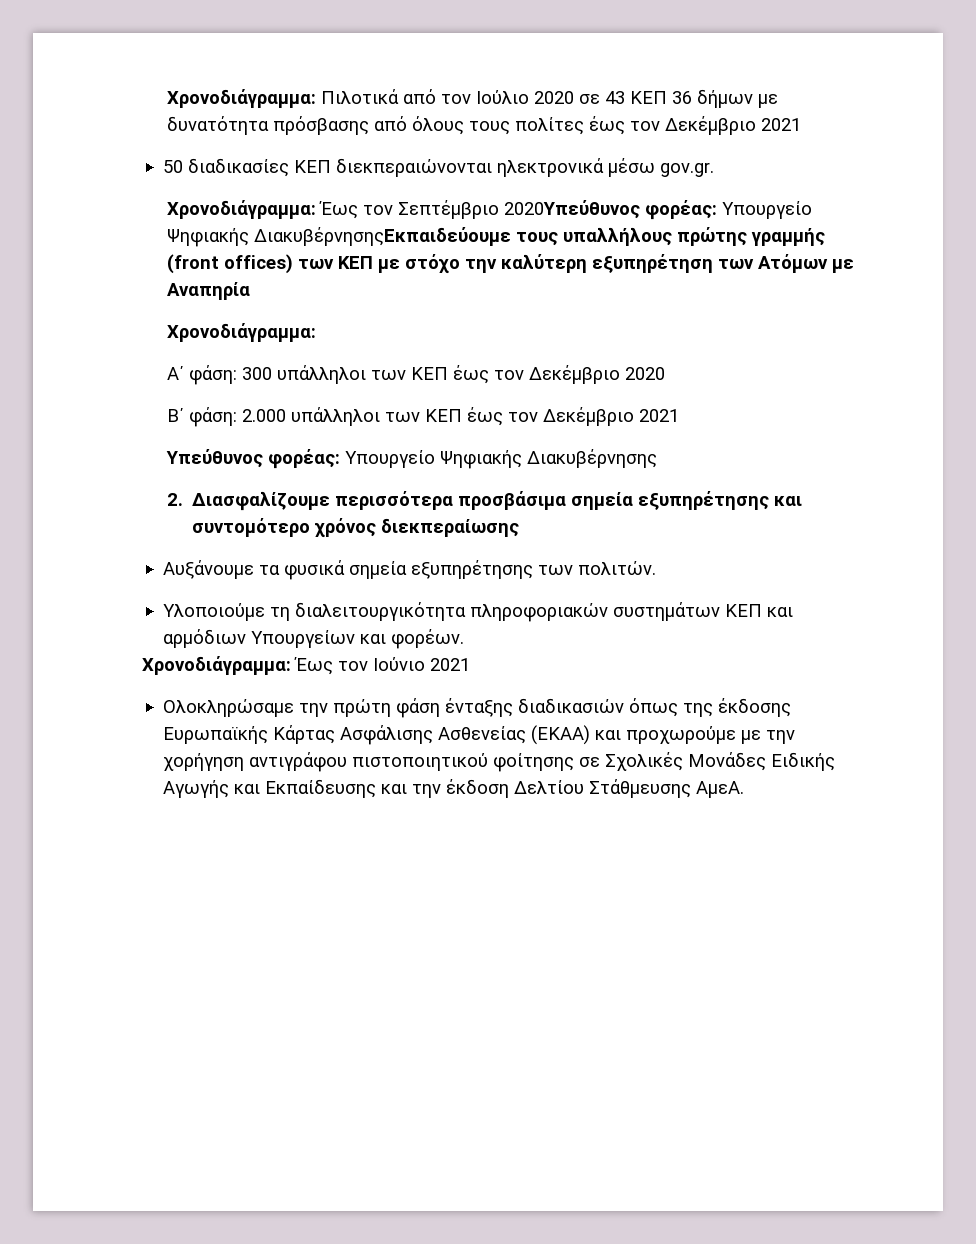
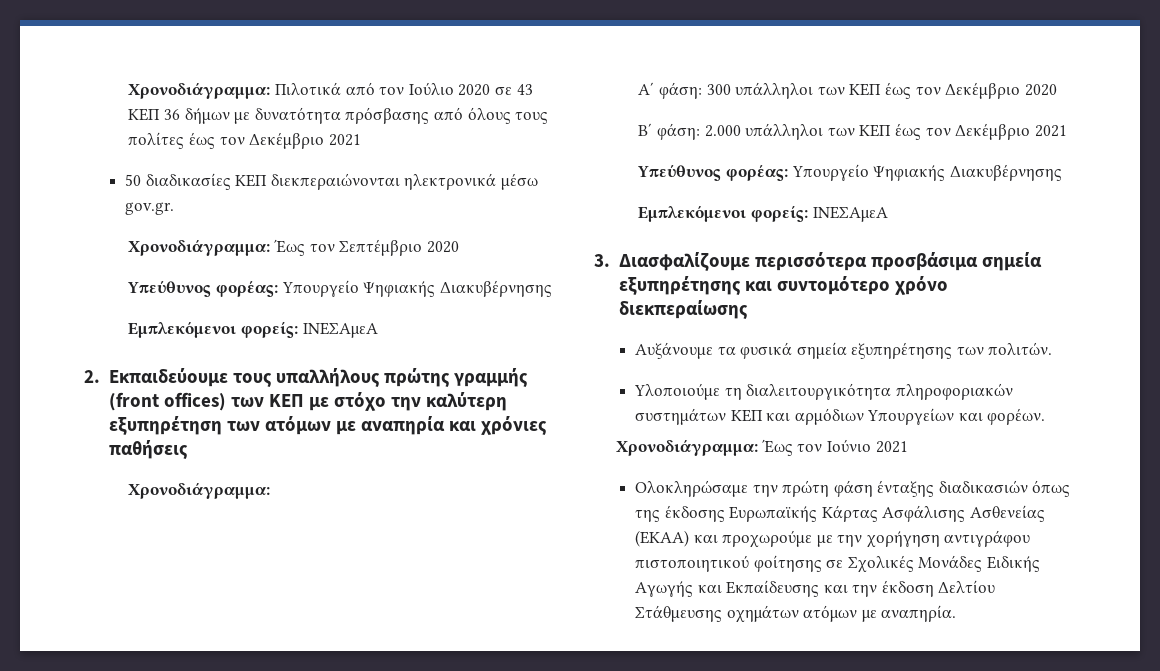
[503,200,812,220] [166,227,511,247] 2020Υπεύθυνος φορέας: Υπουργείο Ψηφιακής ΔιακυβέρνησηςΕκπαιδεύουµε -> [426,241,459,253] [127,280,552,297] [128,321,378,338] [84,368,228,387] 2020 // Υπεύθυνος φορέας: Υπουργείο Ψηφιακής Διακυβέρνησης // Εμπλεκόμενοι φορείς: ΙΝΕΣΑμεΑ // 2. Εκπαιδεύουµε
[757,254,854,273] [166,282,250,300] Ατόµων µε Αναπηρία -> [264,416,548,435] [108,440,188,459] ατόµων µε αναπηρία και χρόνιες παθήσεις
[166,493,183,506] 2. -> [638,205,888,222] [594,254,610,267] Εμπλεκόμενοι φορείς: ΙΝΕΣΑμεΑ // 3.
[315,518,377,538] χρόνος -> [894,276,948,295] χρόνο
[695,781,744,798] ΑµεΑ. -> [726,605,957,623] οχημάτων ατόμων με αναπηρία.

